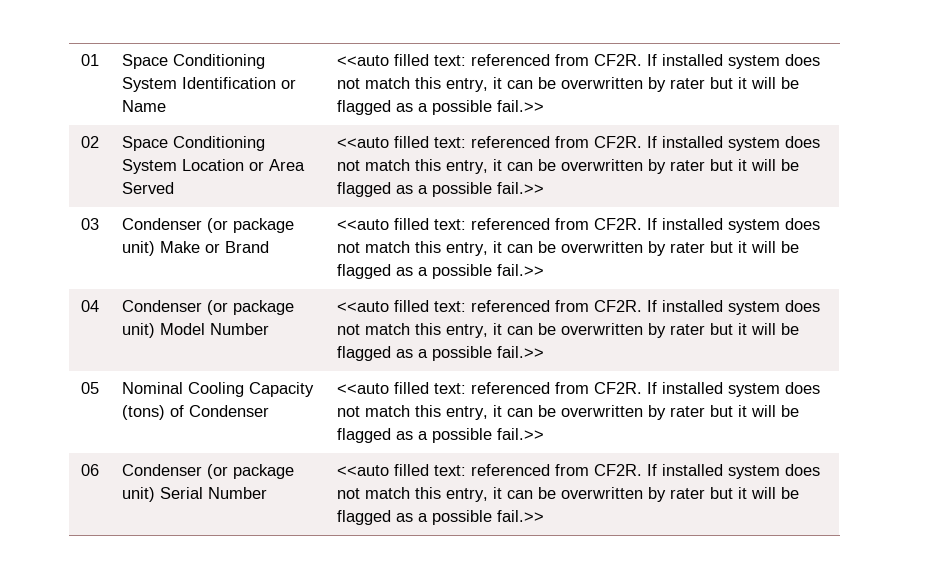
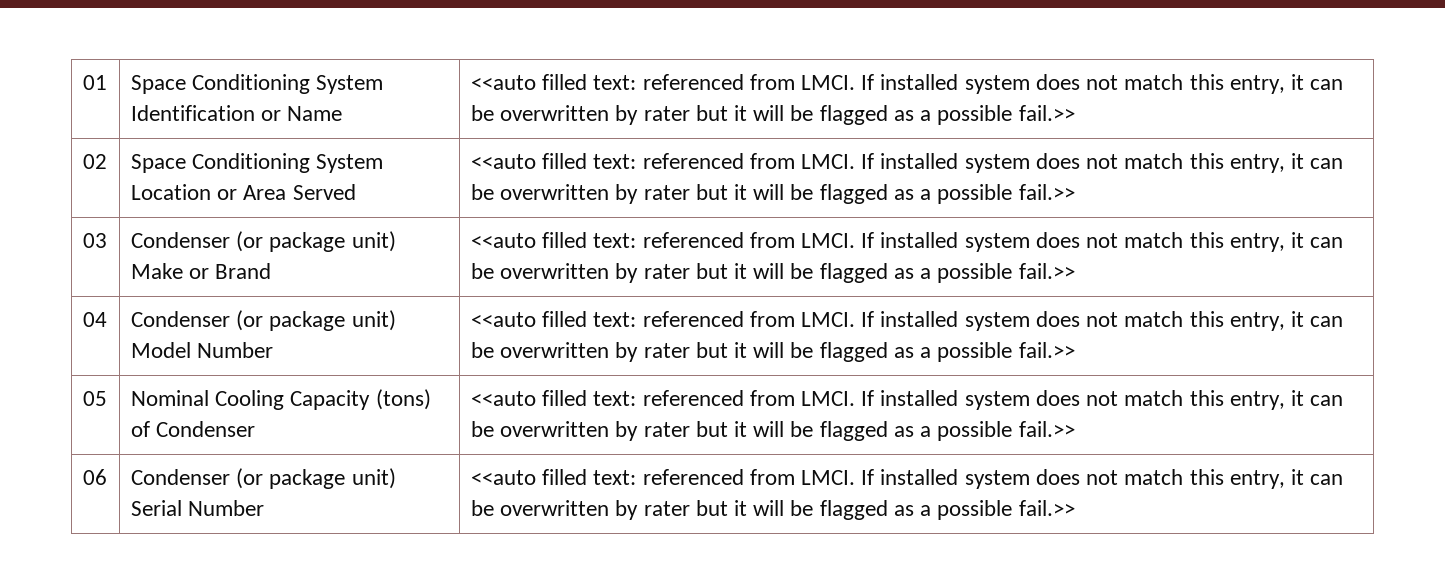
[593,54,642,66] CF2R. -> [801,75,856,90] LMCI.
[593,136,642,148] CF2R. -> [801,154,856,169] LMCI.
[593,218,642,230] CF2R. -> [801,233,856,248] LMCI.
[593,300,642,312] CF2R. -> [801,312,856,327] LMCI.
[593,382,642,394] CF2R. -> [801,391,856,406] LMCI.
[593,464,642,476] CF2R. -> [801,470,856,485] LMCI.

